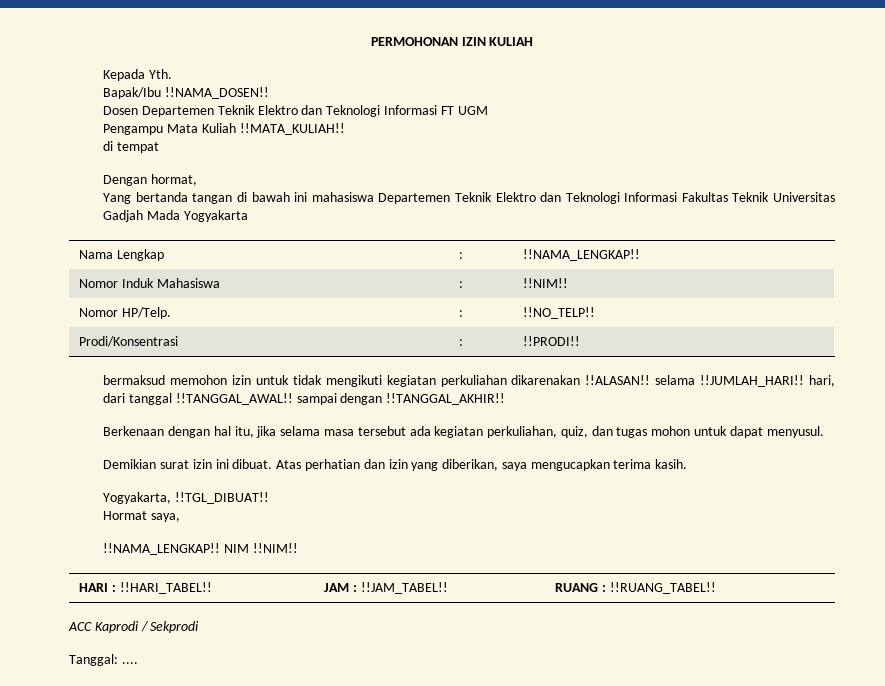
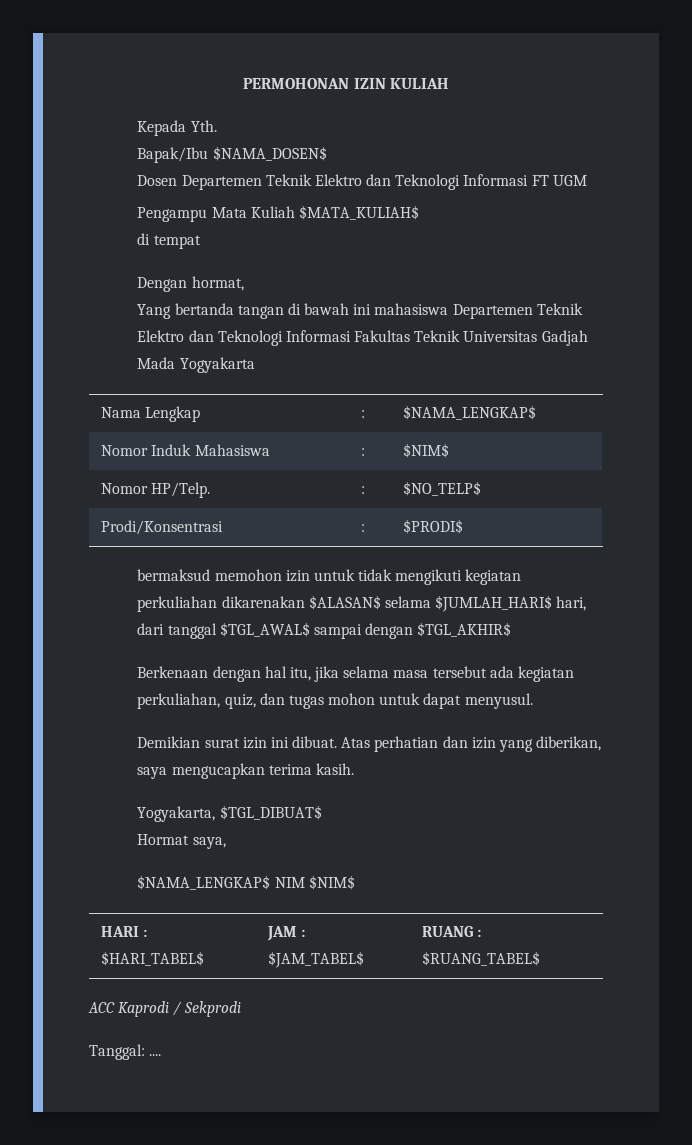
[165,87,270,99] !!NAMA_DOSEN!! -> [212,146,327,161] $NAMA_DOSEN$
[239,123,345,135] !!MATA_KULIAH!! -> [298,205,419,220] $MATA_KULIAH$
[523,249,641,261] !!NAMA_LENGKAP!! -> [403,405,537,420] $NAMA_LENGKAP$
[523,278,569,288] !!NIM!! -> [403,443,450,458] $NIM$
[523,307,596,319] !!NO_TELP!! -> [403,481,482,496] $NO_TELP$
[523,336,581,346] !!PRODI!! -> [403,519,464,534] $PRODI$
[585,375,805,387] !!ALASAN!! selama !!JUMLAH_HARI!! -> [308,595,553,612] $ALASAN$ selama $JUMLAH_HARI$
[175,393,293,405] !!TANGGAL_AWAL!! -> [219,622,310,637] $TGL_AWAL$
[386,393,506,405] !!TANGGAL_AKHIR!! -> [417,622,512,637] $TGL_AKHIR$
[175,492,270,504] !!TGL_DIBUAT!! -> [219,805,322,820] $TGL_DIBUAT$
[103,543,298,555] !!NAMA_LENGKAP!! NIM !!NIM!! -> [137,875,355,890] $NAMA_LENGKAP$ NIM $NIM$
[119,582,212,594] !!HARI_TABEL!! -> [101,951,205,966] $HARI_TABEL$
[360,582,448,594] !!JAM_TABEL!! -> [268,951,365,968] $JAM_TABEL$
[609,582,716,594] !!RUANG_TABEL!! -> [422,951,541,966] $RUANG_TABEL$

